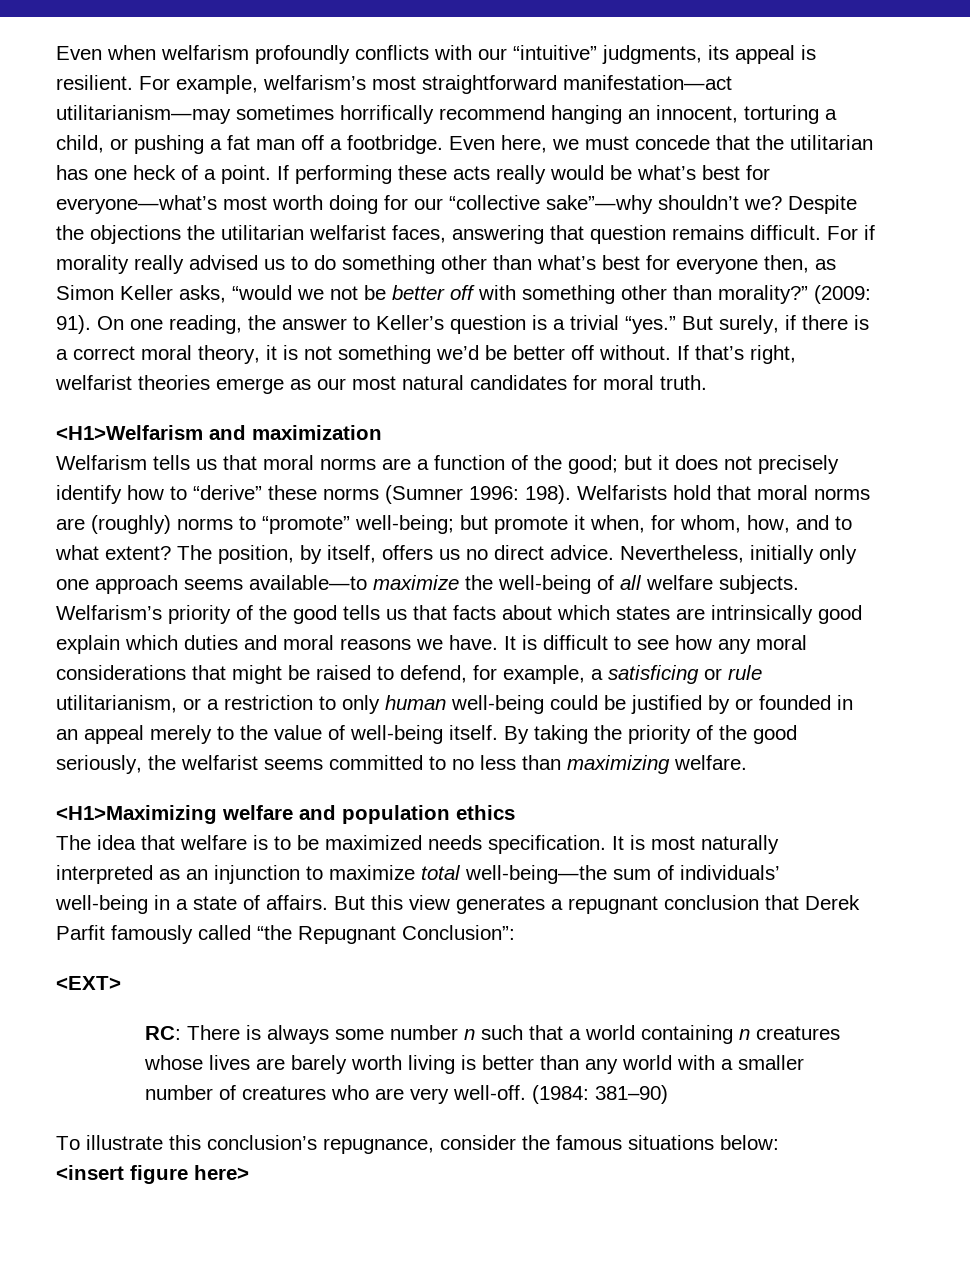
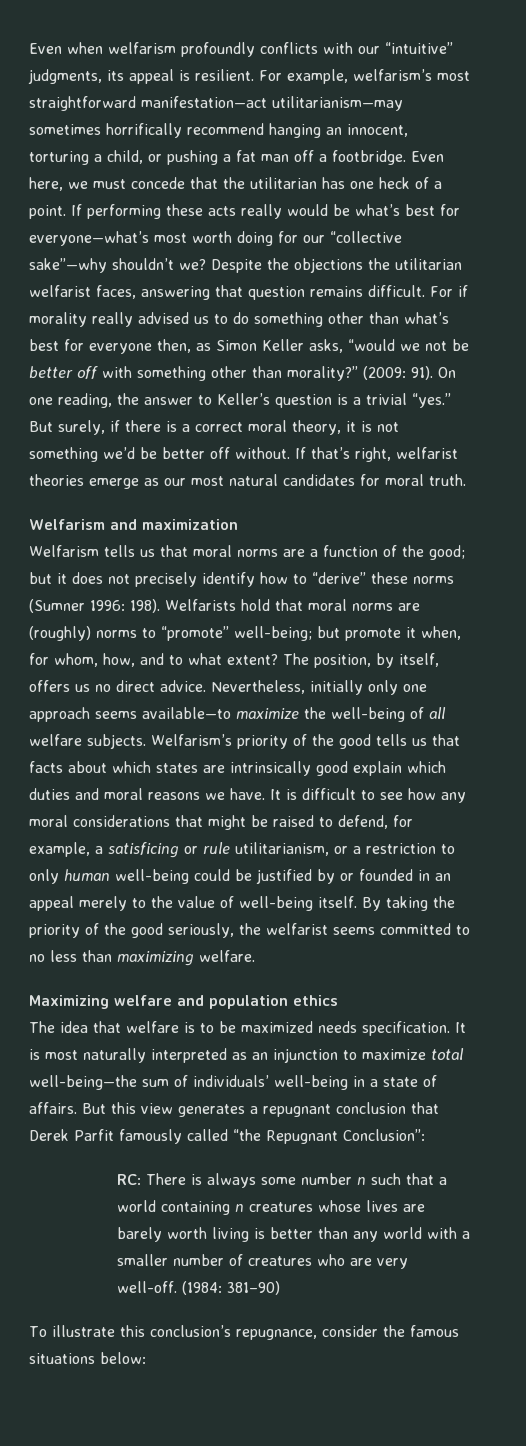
[56,425,203,440] <H1>Welfarism -> [29,519,105,530] Welfarism
[56,805,217,824] <H1>Maximizing -> [29,995,109,1009] Maximizing
[56,976,121,990] // <EXT> -> (425, 1135) none
[56,1165,249,1184] // <insert figure here> -> (146, 1358) none

